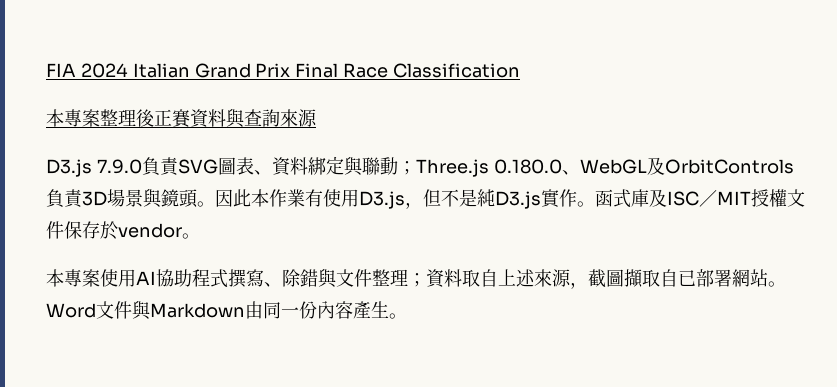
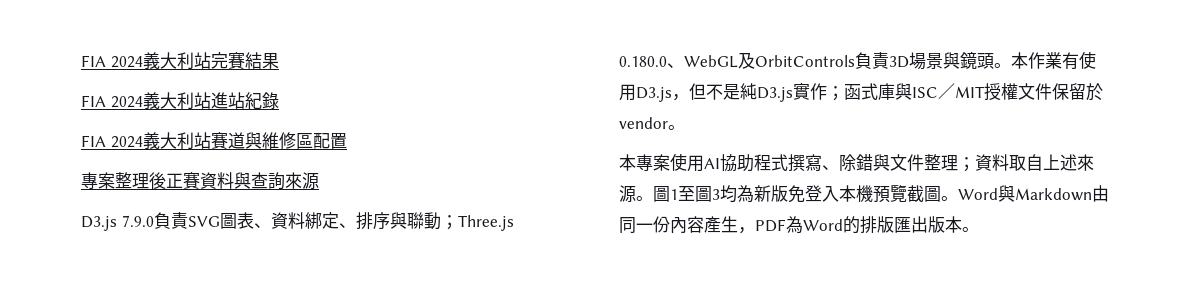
[46,63,521,78] [46,109,64,127] FIA 2024 Italian Grand Prix Final Race Classification // 本 -> [81,52,279,69] [81,92,279,110] [81,132,347,149] FIA 2024義大利站完賽結果 // FIA 2024義大利站進站紀錄 // FIA 2024義大利站賽道與維修區配置 //
(344, 165) none -> [338,212,390,230] 、排序
[215,189,251,207] 因此 -> (1011, 65) none
[577,189,667,208] 。函式庫及 -> [827,83,912,101] ；函式庫與
[82,221,100,239] 存 -> [1069,83,1086,100] 留
[570,269,786,289] [46,301,132,319] ，截圖擷取自已部署網站。Word文件 -> [636,185,998,203] 。圖1至圖3均為新版免登入本機預覽截圖。Word
(389, 309) none -> [738,216,962,234] ，PDF為Word的排版匯出版本

